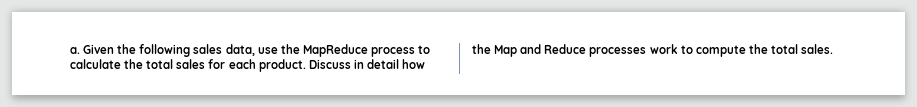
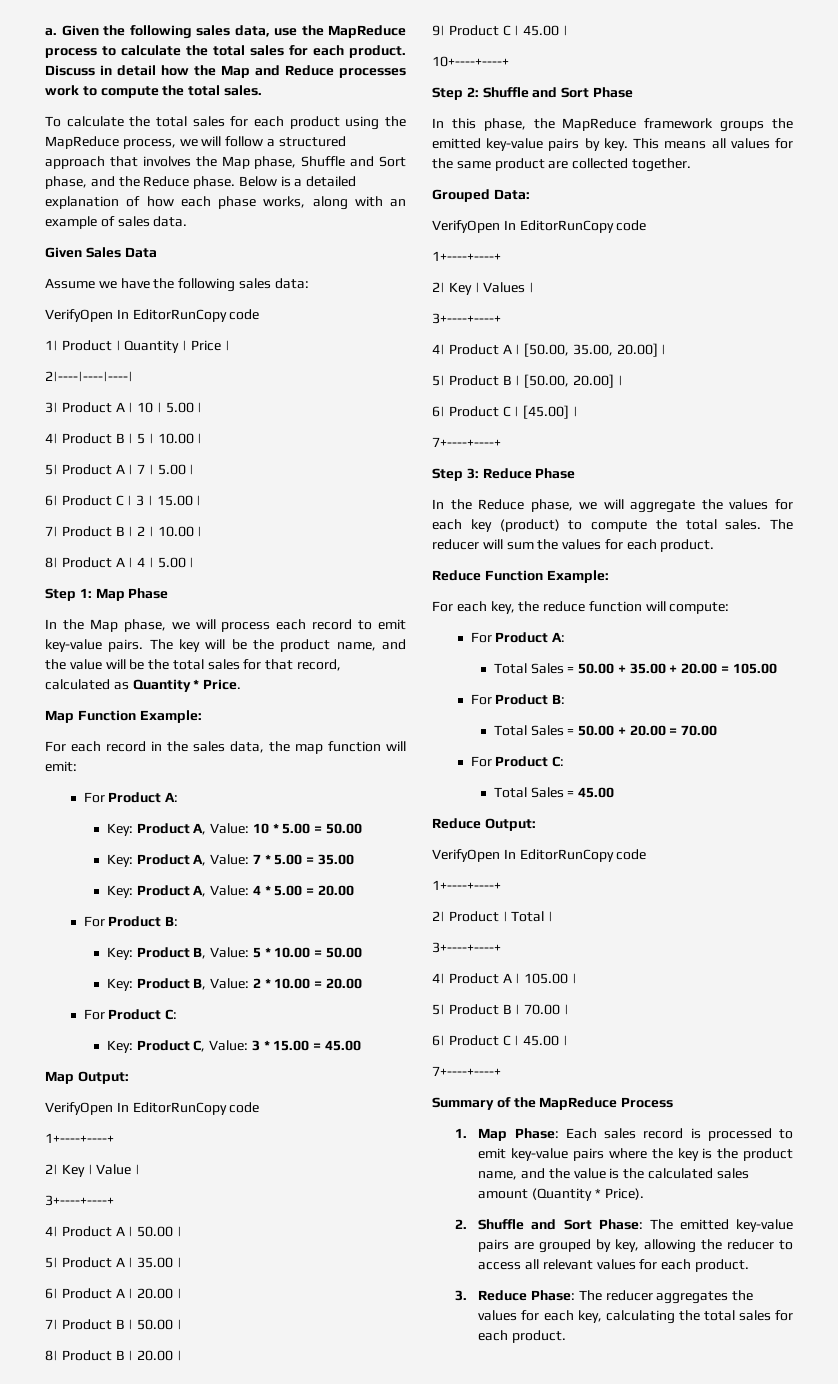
(834, 49) none -> [45,116,406,130] [45,136,346,149] [45,156,406,169] [45,176,357,189] [45,196,406,210] [45,216,188,229] [45,247,157,258] [45,278,309,292] [45,309,260,322] [45,340,230,353] [45,371,133,382] [45,402,203,413] [45,433,203,444] [45,464,195,475] [45,495,202,506] [45,526,203,537] [45,557,195,568] [45,588,169,601] [45,619,406,632] [45,639,406,652] [45,659,342,671] [45,679,242,692] [45,710,202,723] [45,741,406,754] [45,761,77,772] [83,792,179,803] [106,823,362,836] [106,854,354,867] [106,885,354,898] [83,916,179,927] [106,947,362,960] [106,978,362,991] [83,1009,178,1020] [106,1040,361,1053] [45,1071,129,1084] [45,1102,260,1115] [45,1133,114,1143] [45,1164,141,1177] [45,1195,114,1206] [45,1226,182,1237] [45,1257,182,1268] [45,1288,182,1299] [45,1319,182,1330] [45,1350,182,1361] [432,25,568,36] [432,56,509,67] [432,87,633,100] [432,118,793,132] [432,138,793,151] [432,158,691,172] [432,189,530,202] [432,220,647,233] [432,251,501,261] [432,282,535,295] [432,313,501,324] [432,343,667,357] [432,374,623,388] [432,405,578,419] [432,437,501,447] [432,468,576,481] [432,499,793,513] [432,519,793,532] [432,539,715,552] [432,570,609,583] [432,601,730,614] [470,632,566,643] [493,663,777,674] [470,694,566,705] [493,725,718,736] [470,756,565,767] [493,787,615,798] [432,818,536,831] [432,849,647,862] [432,880,501,890] [432,911,554,922] [432,942,501,953] [432,973,577,984] [432,1004,569,1015] [432,1035,568,1046] [432,1066,501,1076] [432,1097,674,1110] [455,1128,793,1141] [478,1148,793,1161] [478,1168,749,1180] [478,1188,644,1201] [455,1219,793,1232] [478,1239,793,1253] [478,1259,750,1272] [455,1290,754,1304] [478,1310,793,1324] [478,1330,567,1343] // To calculate the total sales for each product using the MapReduce process, we will follow a structured approach that involves the Map phase, Shuffle and Sort phase, and the Reduce phase. Below is a detailed explanation of how each phase works, along with an example of sales data. // Given Sales Data // Assume we have the following sales data: // VerifyOpen In EditorRunCopy code // 1| Product | Quantity | Price | // 2|----|----|----| // 3| Product A | 10 | 5.00 | // 4| Product B | 5 | 10.00 | // 5| Product A | 7 | 5.00 | // 6| Product C | 3 | 15.00 | // 7| Product B | 2 | 10.00 | // 8| Product A | 4 | 5.00 | // Step 1: Map Phase // In the Map phase, we will process each record to emit key-value pairs. The key will be the product name, and the value will be the total sales for that record, calculated as Quantity * Price. // Map Function Example: // For each record in the sales data, the map function will emit: // For Product A: // Key: Product A, Value: 10 * 5.00 = 50.00 // Key: Product A, Value: 7 * 5.00 = 35.00 // Key: Product A, Value: 4 * 5.00 = 20.00 // For Product B: // Key: Product B, Value: 5 * 10.00 = 50.00 // Key: Product B, Value: 2 * 10.00 = 20.00 // For Product C: // Key: Product C, Value: 3 * 15.00 = 45.00 // Map Output: // VerifyOpen In EditorRunCopy code // 1+----+----+ // 2| Key | Value | // 3+----+----+ // 4| Product A | 50.00 | // 5| Product A | 35.00 | // 6| Product A | 20.00 | // 7| Product B | 50.00 | // 8| Product B | 20.00 | // 9| Product C | 45.00 | // 10+----+----+ // Step 2: Shuffle and Sort Phase // In this phase, the MapReduce framework groups the emitted key-value pairs by key. This means all values for the same product are collected together. // Grouped Data: // VerifyOpen In EditorRunCopy code // 1+----+----+ // 2| Key | Values | // 3+----+----+ // 4| Product A | [50.00, 35.00, 20.00] | // 5| Product B | [50.00, 20.00] | // 6| Product C | [45.00] | // 7+----+----+ // Step 3: Reduce Phase // In the Reduce phase, we will aggregate the values for each key (product) to compute the total sales. The reducer will sum the values for each product. // Reduce Function Example: // For each key, the reduce function will compute: // For Product A: // Total Sales = 50.00 + 35.00 + 20.00 = 105.00 // For Product B: // Total Sales = 50.00 + 20.00 = 70.00 // For Product C: // Total Sales = 45.00 // Reduce Output: // VerifyOpen In EditorRunCopy code // 1+----+----+ // 2| Product | Total | // 3+----+----+ // 4| Product A | 105.00 | // 5| Product B | 70.00 | // 6| Product C | 45.00 | // 7+----+----+ // Summary of the MapReduce Process // 1. Map Phase: Each sales record is processed to emit key-value pairs where the key is the product name, and the value is the calculated sales amount (Quantity * Price). // 2. Shuffle and Sort Phase: The emitted key-value pairs are grouped by key, allowing the reducer to access all relevant values for each product. // 3. Reduce Phase: The reducer aggregates the values for each key, calculating the total sales for each product.

